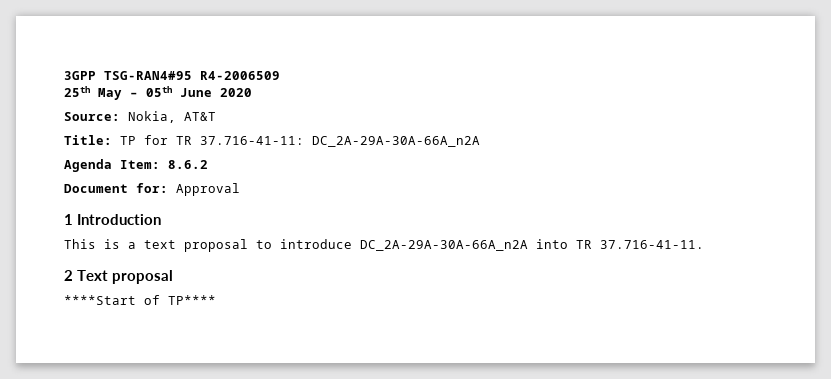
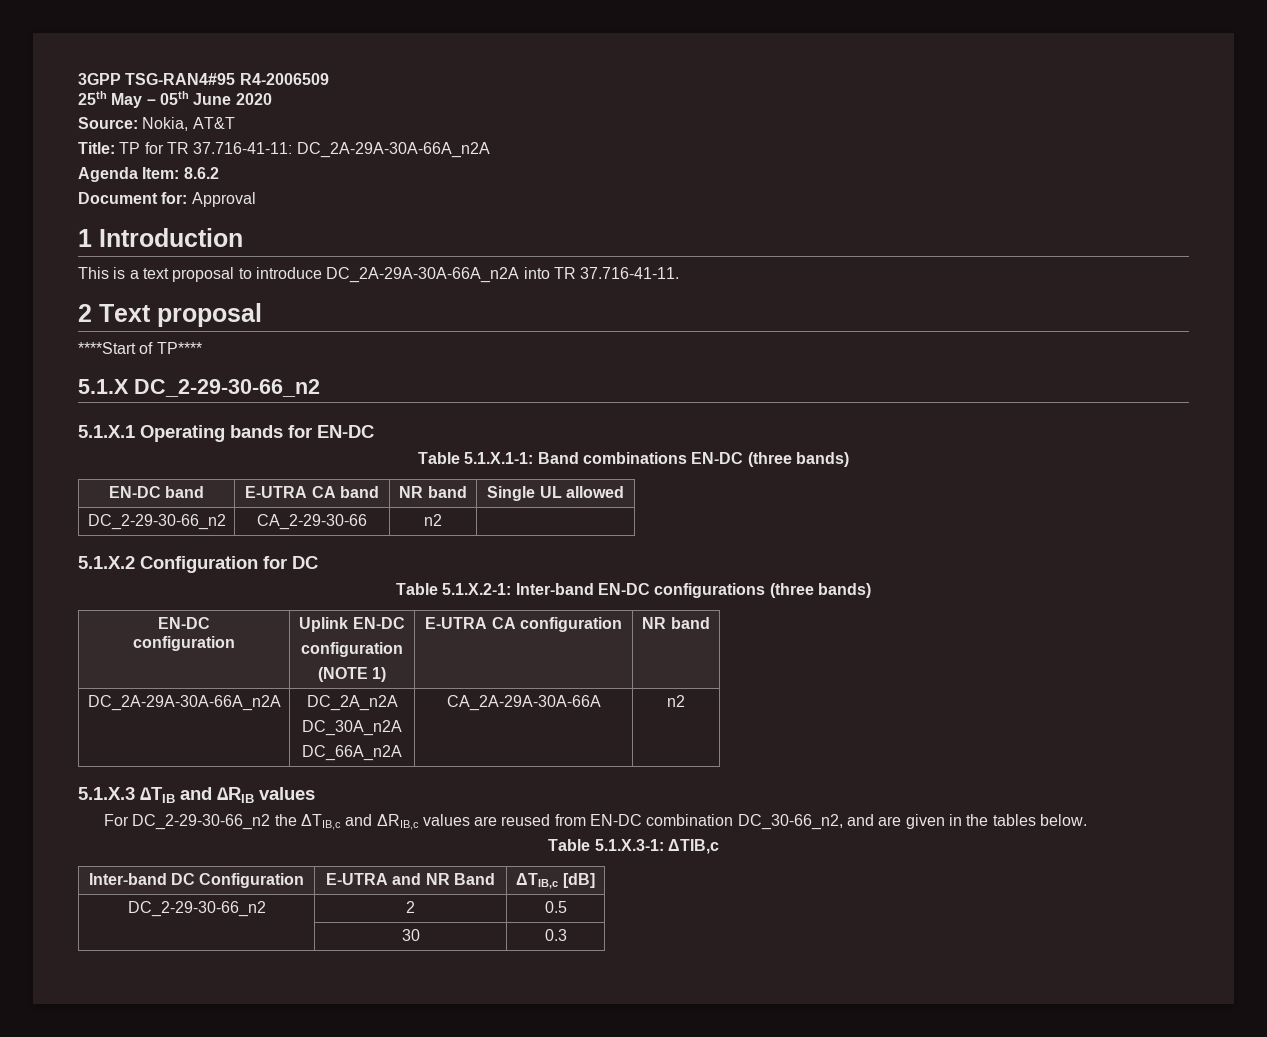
(216, 300) none -> [78,379,320,397] [78,425,374,442] [418,452,849,467] [108,486,205,498] [245,486,379,498] [399,486,467,498] [487,486,624,501] [87,514,226,530] [257,514,367,530] [424,514,442,526] [78,556,318,573] [396,583,871,598] [158,617,210,629] [133,636,235,651] [299,617,405,632] [301,642,403,657] [317,667,387,682] [425,617,622,632] [642,617,710,629] [87,695,281,711] [306,695,398,711] [302,720,402,736] [302,745,402,761] [446,695,601,711] [667,695,685,707] [78,787,315,803] [103,814,1087,830] [548,839,719,854] [88,873,305,888] [326,873,495,885] [516,873,595,889] [127,901,266,917] [406,901,415,913] [544,901,567,913] [401,929,420,941] [544,929,567,941] // 5.1.X DC_2-29-30-66_n2 // 5.1.X.1 Operating bands for EN-DC // Table 5.1.X.1-1: Band combinations EN-DC (three bands) // EN-DC band | E-UTRA CA band | NR band | Single UL allowed // DC_2-29-30-66_n2 | CA_2-29-30-66 | n2 | // 5.1.X.2 Configuration for DC // Table 5.1.X.2-1: Inter-band EN-DC configurations (three bands) // EN-DC // configuration | Uplink EN-DC // configuration // (NOTE 1) | E-UTRA CA configuration | NR band // DC_2A-29A-30A-66A_n2A | DC_2A_n2A // DC_30A_n2A // DC_66A_n2A | CA_2A-29A-30A-66A | n2 // 5.1.X.3 ∆TIB and ∆RIB values // For DC_2-29-30-66_n2 the ΔTIB,c and ΔRIB,c values are reused from EN-DC combination DC_30-66_n2, and are given in the tables below. // Table 5.1.X.3-1: ΔTIB,c // Inter-band DC Configuration | E-UTRA and NR Band | ΔTIB,c [dB] // DC_2-29-30-66_n2 | 2 | 0.5 // | 30 | 0.3

